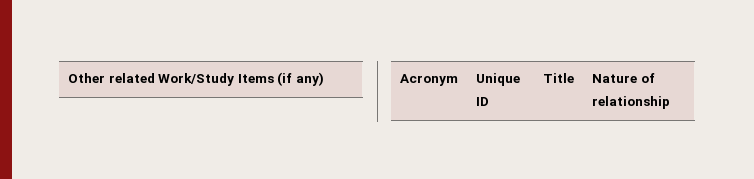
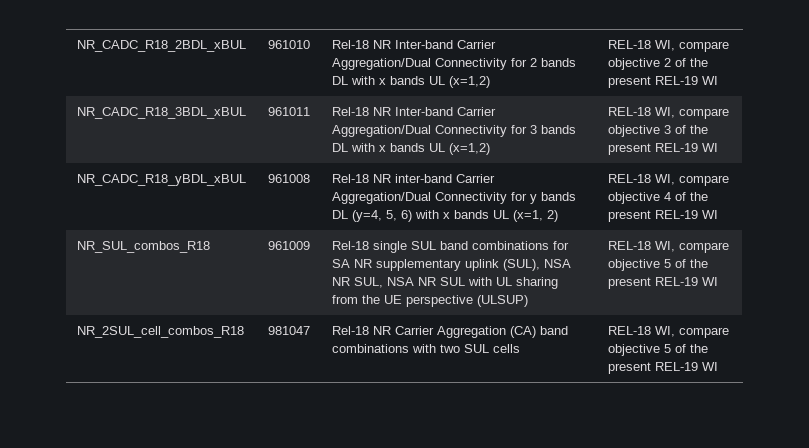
[67,72,325,86] [399,74,458,86] [475,73,520,86] [475,97,489,106] [542,73,574,83] [591,73,655,83] [591,96,670,109] Other related Work/Study Items (if any) // Acronym | Unique ID | Title | Nature of relationship -> [76,40,246,52] [267,40,310,49] [331,40,496,49] [331,58,576,70] [331,76,490,88] [607,40,729,52] [607,58,708,70] [607,76,718,88] [76,107,246,119] [267,107,310,116] [331,107,496,116] [331,125,576,137] [331,143,490,155] [607,107,729,119] [607,125,708,137] [607,143,718,155] [76,174,246,186] [267,174,310,183] [331,174,495,183] [331,192,576,204] [331,210,558,222] [607,174,729,186] [607,192,708,204] [607,210,718,222] [76,241,210,253] [267,241,310,250] [331,241,569,253] [331,259,571,271] [331,277,558,289] [331,295,528,307] [607,241,729,253] [607,259,708,271] [607,277,718,289] [76,326,244,338] [267,326,310,335] [331,326,568,338] [331,344,520,353] [607,326,729,338] [607,344,708,356] [607,362,718,374] NR_CADC_R18_2BDL_xBUL | 961010 | Rel-18 NR Inter-band Carrier Aggregation/Dual Connectivity for 2 bands DL with x bands UL (x=1,2) | REL-18 WI, compare objective 2 of the present REL-19 WI // NR_CADC_R18_3BDL_xBUL | 961011 | Rel-18 NR Inter-band Carrier Aggregation/Dual Connectivity for 3 bands DL with x bands UL (x=1,2) | REL-18 WI, compare objective 3 of the present REL-19 WI // NR_CADC_R18_yBDL_xBUL | 961008 | Rel-18 NR inter-band Carrier Aggregation/Dual Connectivity for y bands DL (y=4, 5, 6) with x bands UL (x=1, 2) | REL-18 WI, compare objective 4 of the present REL-19 WI // NR_SUL_combos_R18 | 961009 | Rel-18 single SUL band combinations for SA NR supplementary uplink (SUL), NSA NR SUL, NSA NR SUL with UL sharing from the UE perspective (ULSUP) | REL-18 WI, compare objective 5 of the present REL-19 WI // NR_2SUL_cell_combos_R18 | 981047 | Rel-18 NR Carrier Aggregation (CA) band combinations with two SUL cells | REL-18 WI, compare objective 5 of the present REL-19 WI

